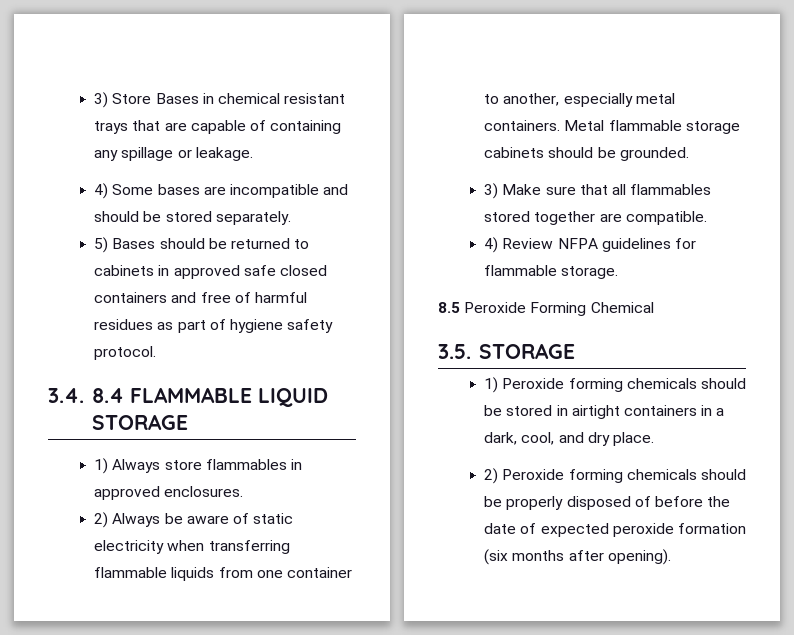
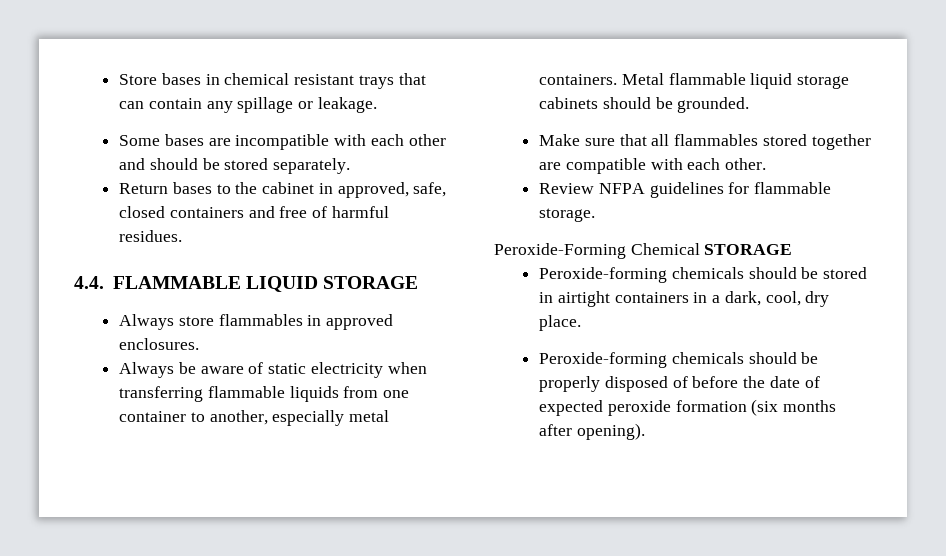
[94,92,199,108] 3) Store Bases -> [119,73,201,85] Store bases
[164,120,342,134] are capable of containing -> [119,98,202,109] can contain
[94,183,109,199] 4) -> (377, 105) none
(319, 191) none -> [334,134,446,146] with each other
[94,237,310,253] [94,265,276,279] 5) Bases should be returned to cabinets in approved safe -> [119,182,447,198] Return bases to the cabinet in approved, safe,
[94,319,334,333] [94,346,157,360] [48,388,124,403] residues as part of hygiene safety protocol. // 3.4. 8.4 -> [119,230,183,242] [74,276,104,289] residues. // 4.4.
[94,458,109,474] 1) -> (419, 282) none
[94,512,109,528] 2) -> (200, 344) none
(682, 125) none -> [750,73,793,89] liquid
[484,183,499,199] 3) -> (750, 105) none
[625,211,707,225] [484,237,499,253] compatible. // 4) -> [565,158,767,174] compatible with each other. //
[438,302,587,316] 8.5 Peroxide Forming -> [494,243,626,259] Peroxide-Forming
[438,343,575,359] [484,377,623,393] // 3.5. STORAGE // 1) Peroxide forming -> [704,244,793,255] [539,267,668,283] STORAGE // Peroxide-forming
[558,432,584,443] and -> (801, 298) none
[484,468,623,484] 2) Peroxide forming -> [539,352,668,368] Peroxide-forming

